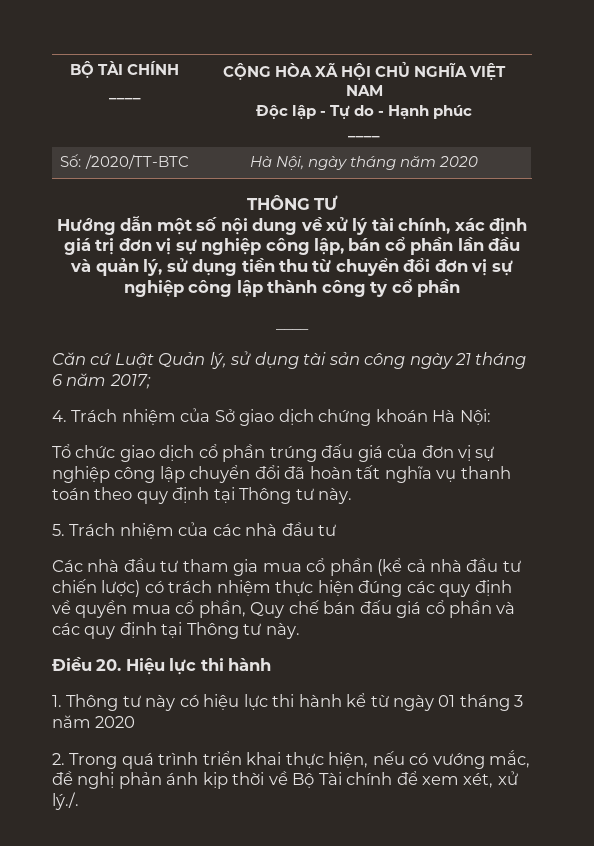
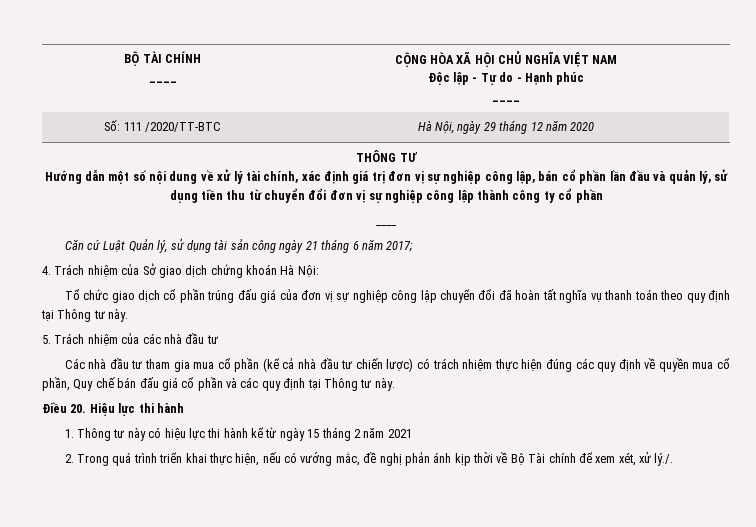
(82, 160) none -> [123,122,142,131] 111
[350,156,397,170] tháng -> [483,120,543,134] 29 tháng 12
[438,694,524,711] [52,715,136,728] 01 tháng 3 năm 2020 -> [307,427,412,441] 15 tháng 2 năm 2021

